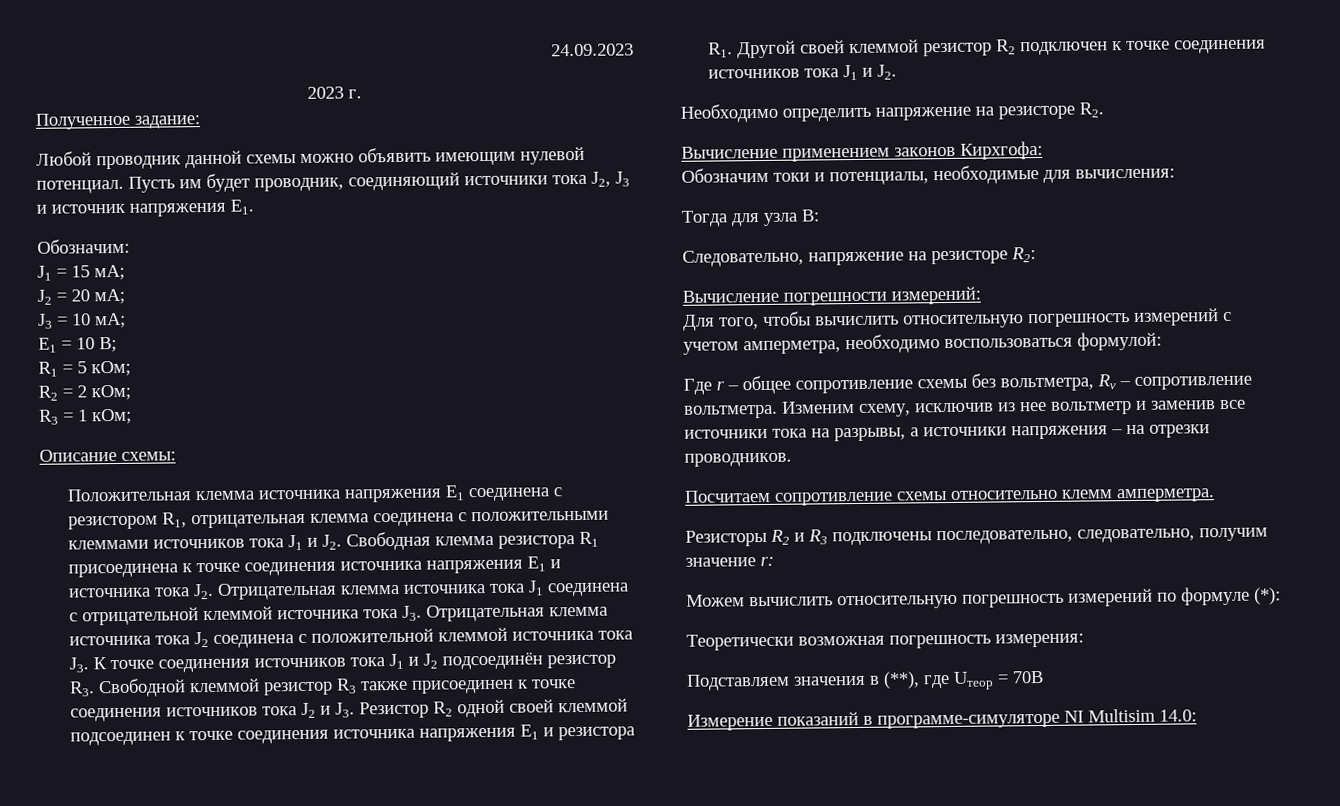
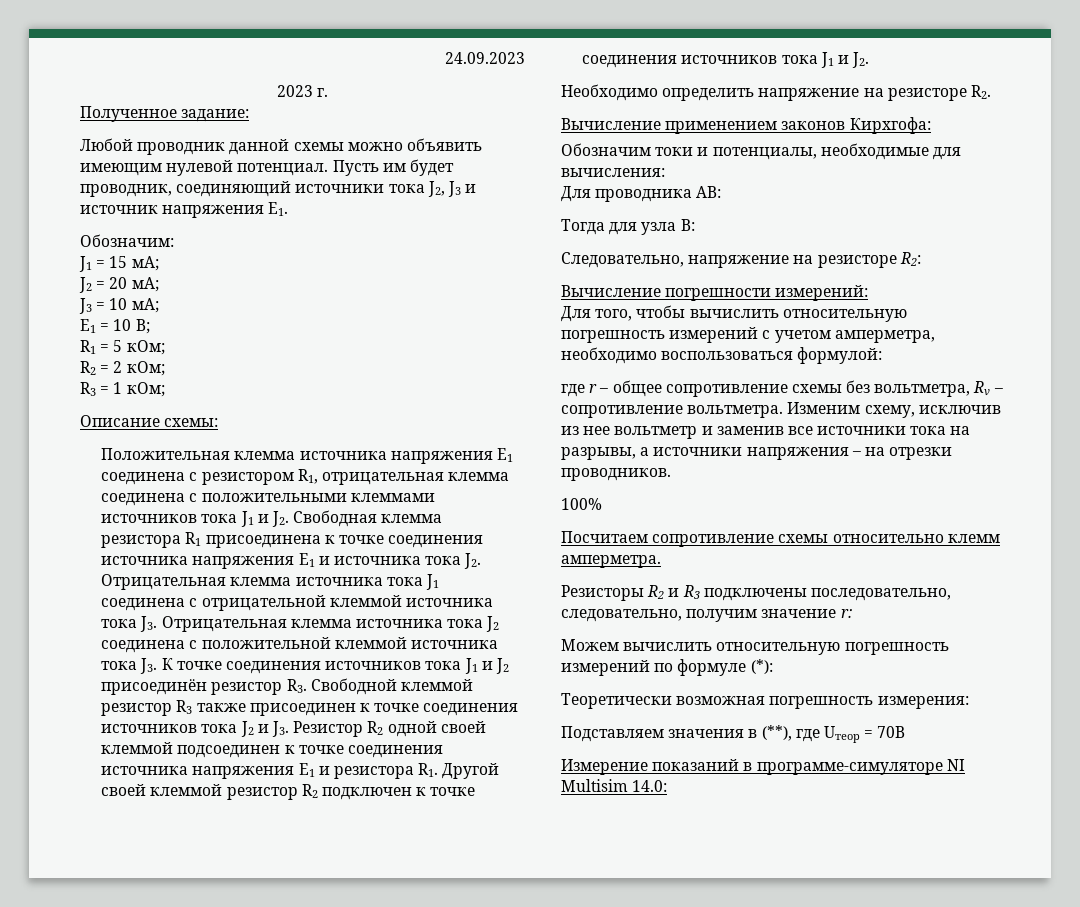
[441,652,543,670] подсоединён -> [101,679,208,695] присоединён
(1175, 173) none -> [561,186,722,202] // Для проводника АB:
[683,378,712,395] Где -> [561,384,585,397] где
(792, 459) none -> [561,498,602,510] // 100%

